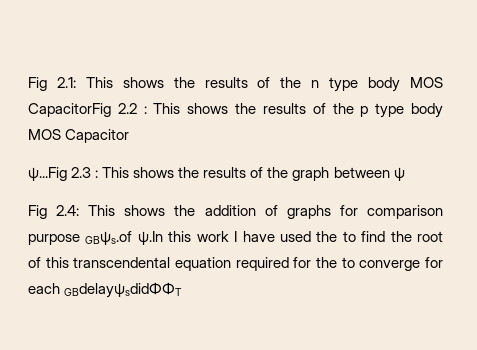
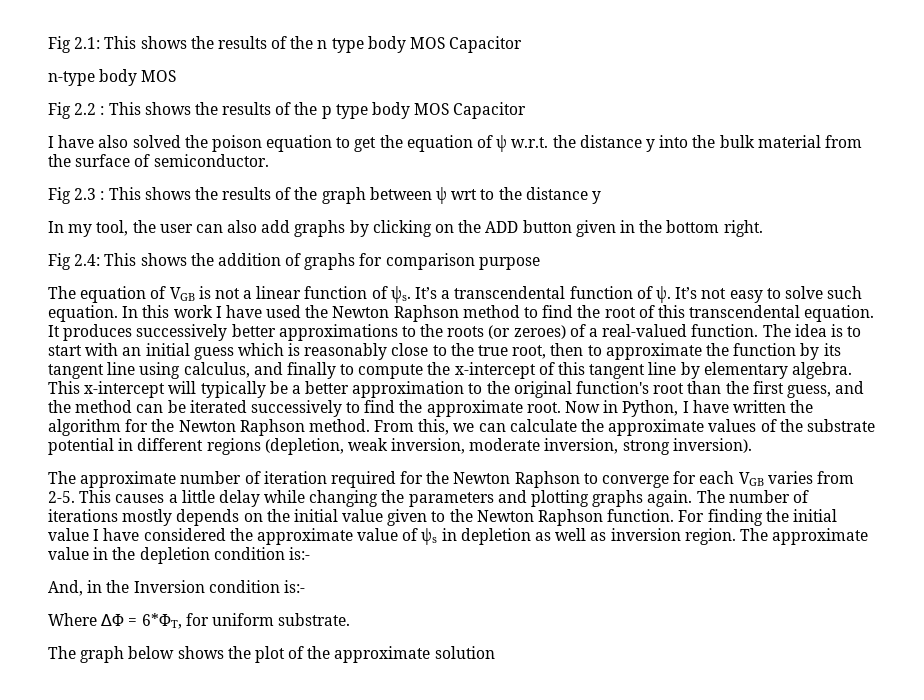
[28,103,111,117] CapacitorFig -> [449,36,523,53] [48,69,177,86] [48,102,71,119] Capacitor // n-type body MOS // Fig
[28,167,67,181] ѱ...Fig -> [48,135,862,152] [48,154,269,167] [48,187,71,204] I have also solved the poison equation to get the equation of ѱ w.r.t. the distance y into the bulk material from the surface of semiconductor. // Fig
(405, 174) none -> [451,187,601,204] [48,220,763,237] wrt to the distance y // In my tool, the user can also add graphs by clicking on the ADD button given in the bottom right.
[85,231,163,245] GBѱs.of ѱ.In -> [48,286,863,303] [48,305,139,322] // The equation of VGB is not a linear function of ѱs. It’s a transcendental function of ѱ. It’s not easy to solve such equation. In
(338, 236) none -> [332,305,520,322] Newton Raphson method
[175,257,231,271] equation -> [804,305,875,322] [48,324,862,341] [48,343,841,360] [48,362,852,379] [48,381,865,398] [48,400,814,417] [48,419,875,436] [48,438,752,455] [48,471,327,488] equation. It produces successively better approximations to the roots (or zeroes) of a real-valued function. The idea is to start with an initial guess which is reasonably close to the true root, then to approximate the function by its tangent line using calculus, and finally to compute the x-intercept of this tangent line by elementary algebra. This x-intercept will typically be a better approximation to the original function's root than the first guess, and the method can be iterated successively to find the approximate root. Now in Python, I have written the algorithm for the Newton Raphson method. From this, we can calculate the approximate values of the substrate potential in different regions (depletion, weak inversion, moderate inversion, strong inversion). // The approximate number of iteration
(337, 262) none -> [453,471,580,488] Newton Raphson
[64,282,183,298] GBdelayѱsdidΦΦT -> [738,471,854,486] [48,490,809,507] [48,509,837,526] [48,528,869,545] [48,547,310,564] [48,580,305,596] [48,613,351,629] [48,646,495,663] VGB varies from 2-5. This causes a little delay while changing the parameters and plotting graphs again. The number of iterations mostly depends on the initial value given to the Newton Raphson function. For finding the initial value I have considered the approximate value of ѱs in depletion as well as inversion region. The approximate value in the depletion condition is:- // And, in the Inversion condition is:- // Where ∆Φ = 6*ΦT, for uniform substrate. // The graph below shows the plot of the approximate solution

